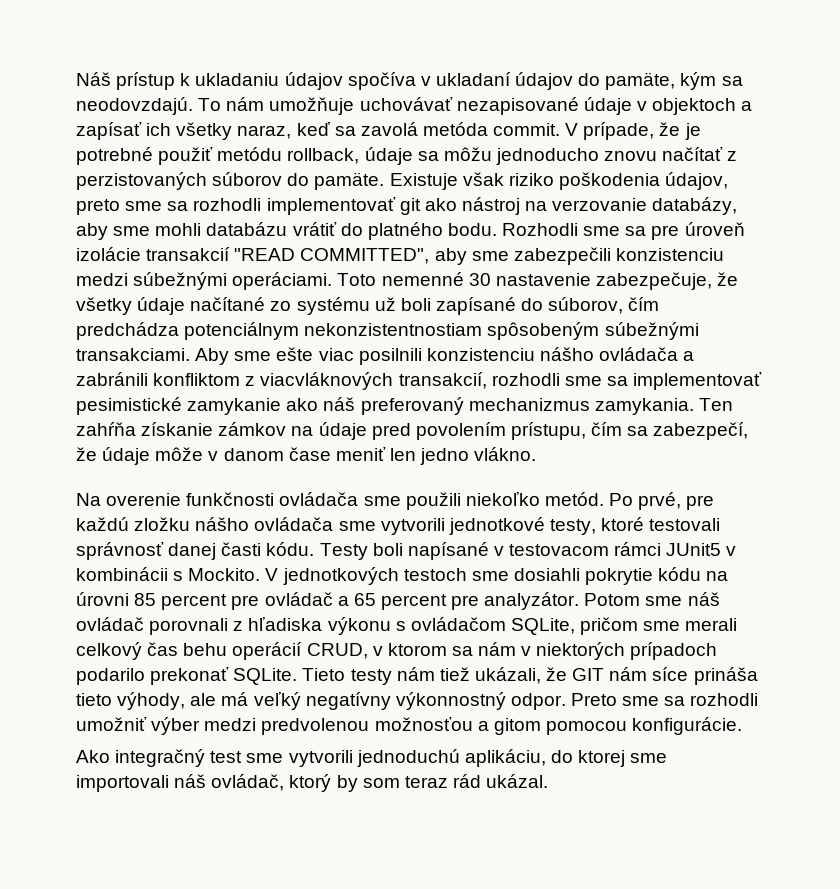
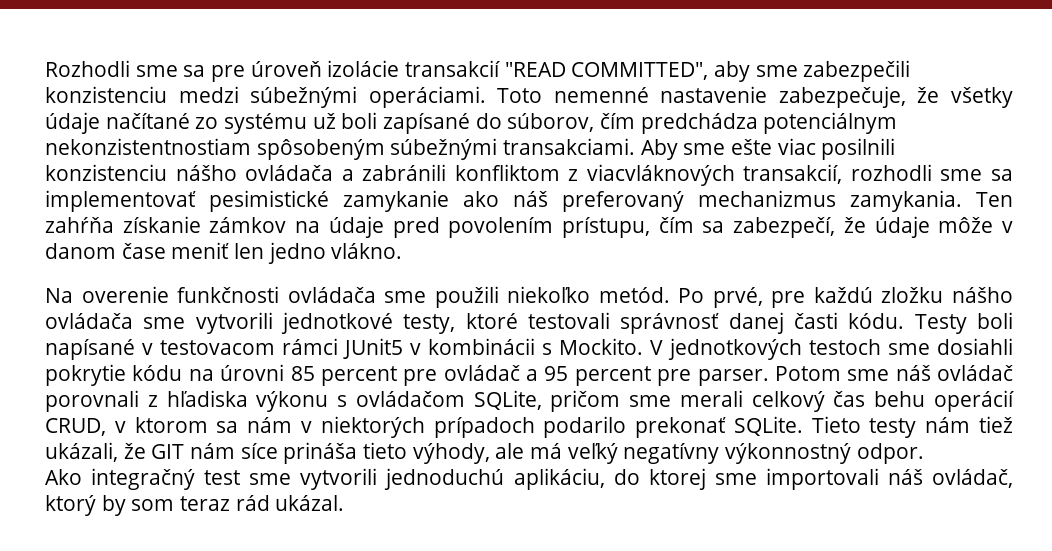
[76,72,743,90] [76,97,753,115] [76,122,701,140] [76,147,738,165] [76,172,729,190] [76,197,738,215] [76,222,497,240] Náš prístup k ukladaniu údajov spočíva v ukladaní údajov do pamäte, kým sa neodovzdajú. To nám umožňuje uchovávať nezapisované údaje v objektoch a zapísať ich všetky naraz, keď sa zavolá metóda commit. V prípade, že je potrebné použiť metódu rollback, údaje sa môžu jednoducho znovu načítať z perzistovaných súborov do pamäte. Existuje však riziko poškodenia údajov, preto sme sa rozhodli implementovať git ako nástroj na verzovanie databázy, aby sme mohli databázu vrátiť do platného bodu. -> (45, 68) none
[468,273,491,286] 30 -> (649, 95) none
[353,592,580,610] 65 percent pre analyzátor. -> [544,366,769,386] 95 percent pre parser.
[571,693,759,706] [76,717,743,735] Preto sme sa rozhodli umožniť výber medzi predvolenou možnosťou a gitom pomocou konfigurácie. -> (924, 453) none

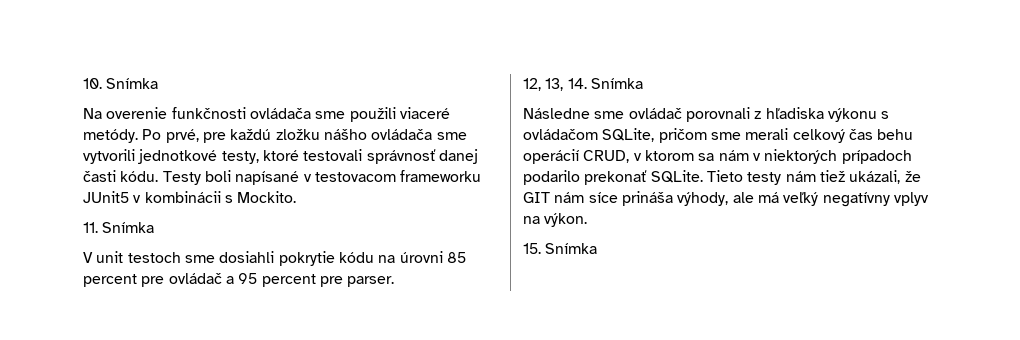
[45,60,911,82] [45,86,1013,108] [45,112,898,134] [45,138,896,160] [45,164,1013,186] [45,190,1014,212] [45,216,1013,238] [45,242,403,264] Rozhodli sme sa pre úroveň izolácie transakcií "READ COMMITTED", aby sme zabezpečili konzistenciu medzi súbežnými operáciami. Toto nemenné nastavenie zabezpečuje, že všetky údaje načítané zo systému už boli zapísané do súborov, čím predchádza potenciálnym nekonzistentnostiam spôsobeným súbežnými transakciami. Aby sme ešte viac posilnili konzistenciu nášho ovládača a zabránili konfliktom z viacvláknových transakcií, rozhodli sme sa implementovať pesimistické zamykanie ako náš preferovaný mechanizmus zamykania. Ten zahŕňa získanie zámkov na údaje pred povolením prístupu, čím sa zabezpečí, že údaje môže v danom čase meniť len jedno vlákno. -> [83,78,159,89] 10. Snímka
[507,286,670,303] niekoľko metód. -> [399,107,450,119] [83,129,138,143] viaceré metódy.
[282,338,338,355] rámci -> [400,170,482,182] frameworku
[650,338,802,360] V jednotkových -> [83,222,155,233] [83,251,124,263] // 11. Snímka // V unit
[774,365,931,381] Potom sme náš -> [523,78,643,91] [523,108,625,119] // 12, 13, 14. Snímka // Následne sme
[363,442,408,459] tieto -> (673, 198) none
[725,443,924,464] [45,468,1014,490] [45,495,345,516] výkonnostný odpor. // Ako integračný test sme vytvorili jednoduchú aplikáciu, do ktorej sme importovali náš ovládač, ktorý by som teraz rád ukázal. -> [893,192,929,206] [523,213,588,227] [523,243,598,254] vplyv na výkon. // 15. Snímka

